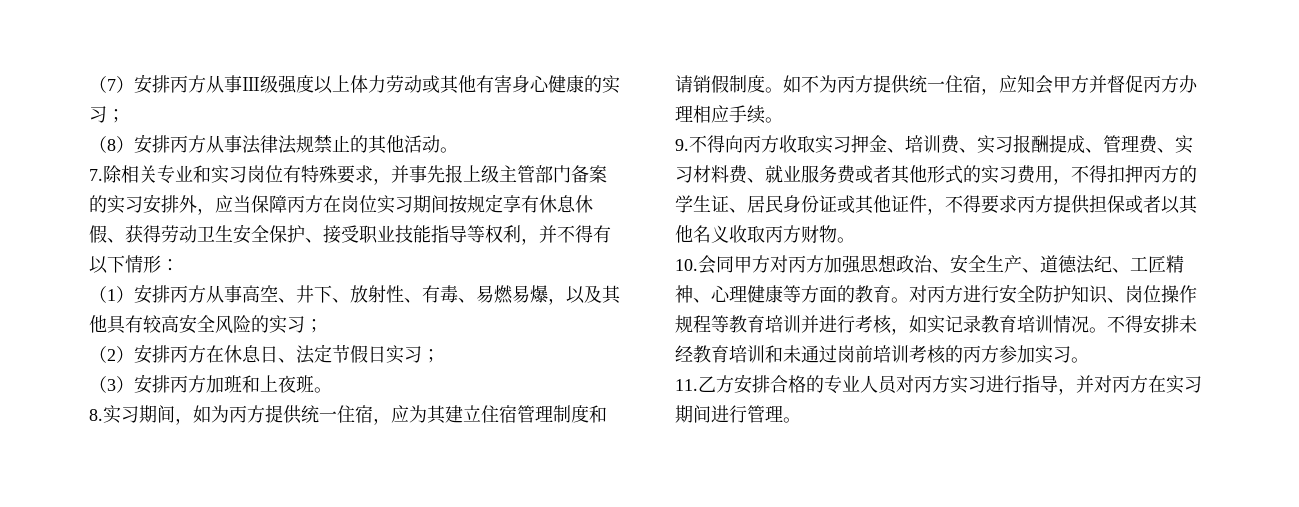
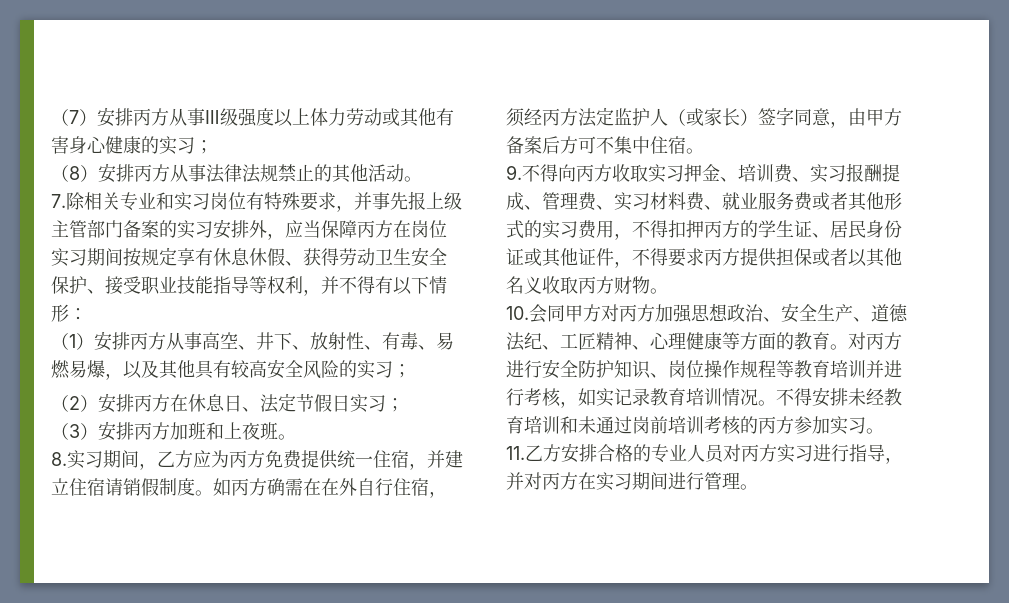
[193,405,446,425] 如为丙方提供统一住宿，应为其 -> [157,450,445,470] 乙方应为丙方免费提供统一住宿，并
[517,405,607,423] 管理制度和 -> (105, 487) none
[801,75,1198,95] [675,105,765,124] 不为丙方提供统一住宿，应知会甲方并督促丙方办理相应手续 -> [231,478,447,498] [506,107,902,128] [506,136,686,154] 丙方确需在在外自行住宿，须经丙方法定监护人（或家长）签字同意，由甲方备案后方可不集中住宿

